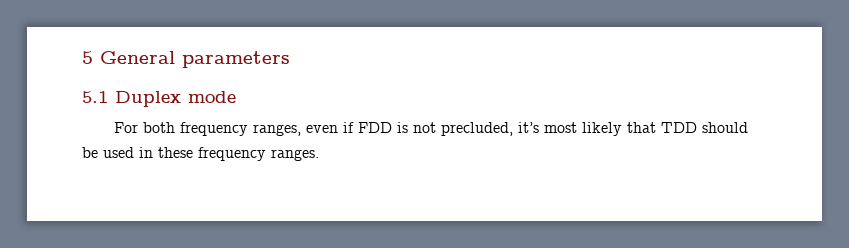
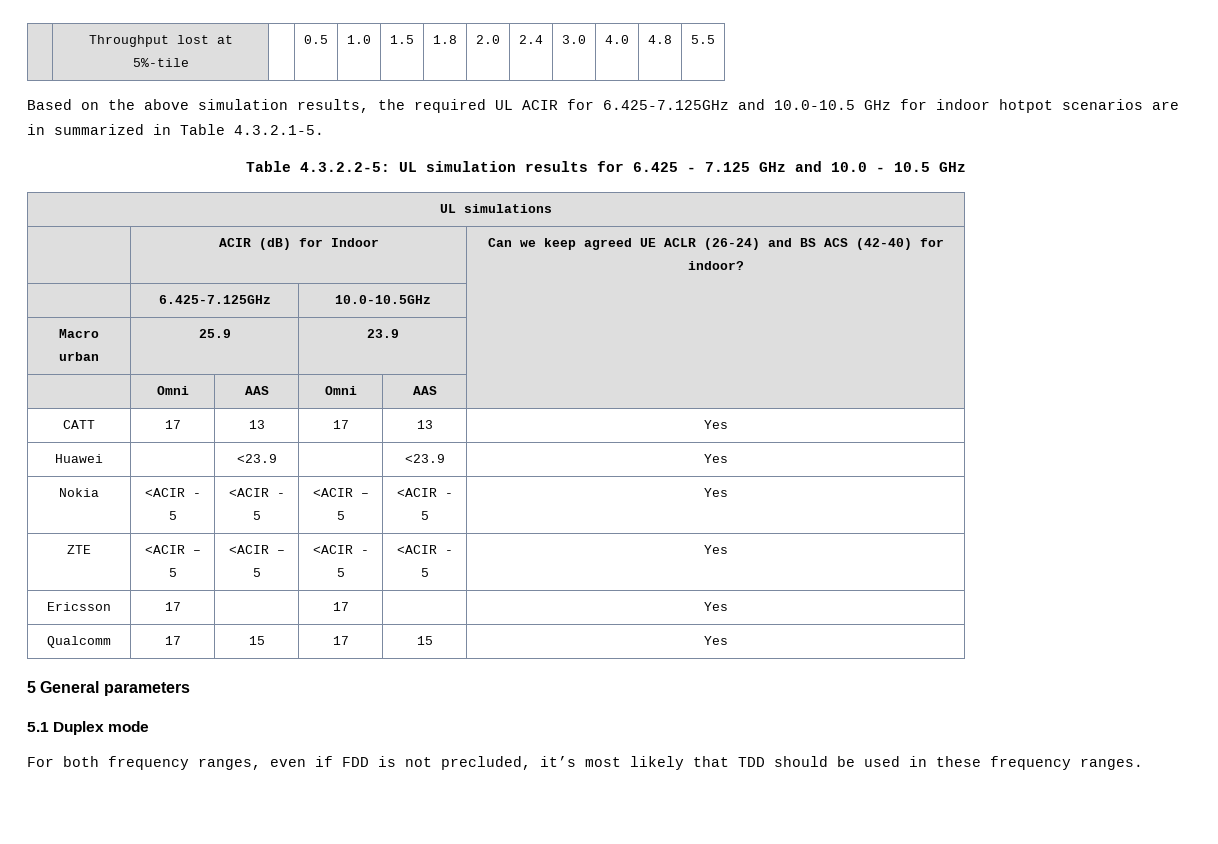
(82, 57) none -> [88,35,233,47] [132,58,189,67] [304,35,328,44] [347,35,371,44] [390,35,414,44] [433,35,457,44] [476,35,500,44] [519,35,543,44] [562,35,586,44] [605,35,629,44] [648,35,672,44] [691,35,715,44] [27,99,1179,113] [27,124,324,135] [245,161,966,172] [440,204,552,213] [218,238,379,250] [487,238,944,250] [687,261,744,270] [158,295,271,304] [334,295,431,304] [59,329,99,338] [59,352,99,361] [198,329,231,338] [366,329,399,338] [156,386,189,395] [244,386,269,395] [324,386,357,395] [412,386,437,395] [63,420,95,429] [164,420,181,429] [248,420,265,429] [332,420,349,429] [416,420,433,429] [703,420,728,429] [55,454,103,463] [236,454,277,463] [404,454,445,463] [703,454,728,463] [59,488,99,497] [144,488,201,497] [168,511,177,520] [228,488,285,497] [252,511,261,520] [312,488,369,497] [336,511,345,520] [396,488,453,497] [420,511,429,520] [703,488,728,497] [67,545,91,554] [144,545,201,554] [168,568,177,577] [228,545,285,554] [252,568,261,577] [312,545,369,554] [336,568,345,577] [396,545,453,554] [420,568,429,577] [703,545,728,554] [47,602,111,611] [164,602,181,611] [332,602,349,611] [703,602,728,611] [47,636,111,648] [164,636,181,645] [248,636,265,645] [332,636,349,645] [416,636,433,645] [703,636,728,645] | Throughput lost at 5%-tile | | 0.5 | 1.0 | 1.5 | 1.8 | 2.0 | 2.4 | 3.0 | 4.0 | 4.8 | 5.5 // Based on the above simulation results, the required UL ACIR for 6.425-7.125GHz and 10.0-10.5 GHz for indoor hotpot scenarios are in summarized in Table 4.3.2.1-5. // Table 4.3.2.2-5: UL simulation results for 6.425 - 7.125 GHz and 10.0 - 10.5 GHz // UL simulations // | ACIR (dB) for Indoor | Can we keep agreed UE ACLR (26-24) and BS ACS (42-40) for indoor? // | 6.425-7.125GHz | 10.0-10.5GHz | // Macro urban | 25.9 | 23.9 | // | Omni | AAS | Omni | AAS | // CATT | 17 | 13 | 17 | 13 | Yes // Huawei | | <23.9 | | <23.9 | Yes // Nokia | <ACIR - 5 | <ACIR - 5 | <ACIR – 5 | <ACIR - 5 | Yes // ZTE | <ACIR – 5 | <ACIR – 5 | <ACIR - 5 | <ACIR - 5 | Yes // Ericsson | 17 | | 17 | | Yes // Qualcomm | 17 | 15 | 17 | 15 | Yes //

